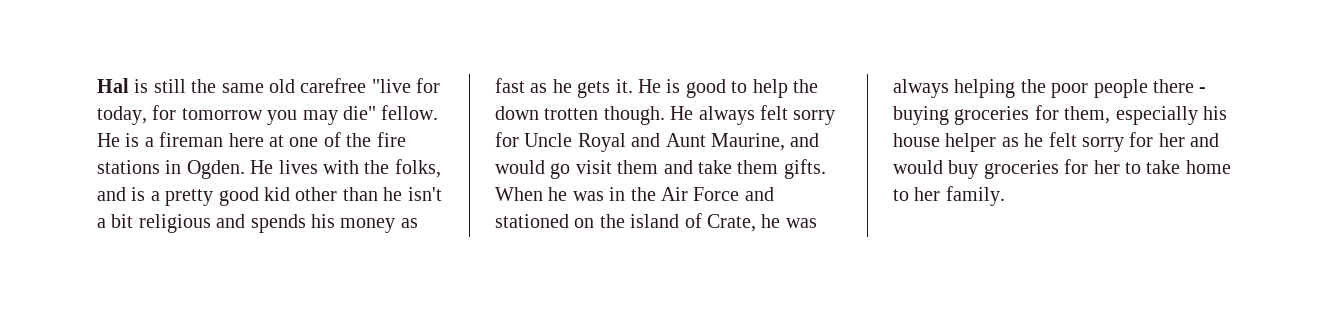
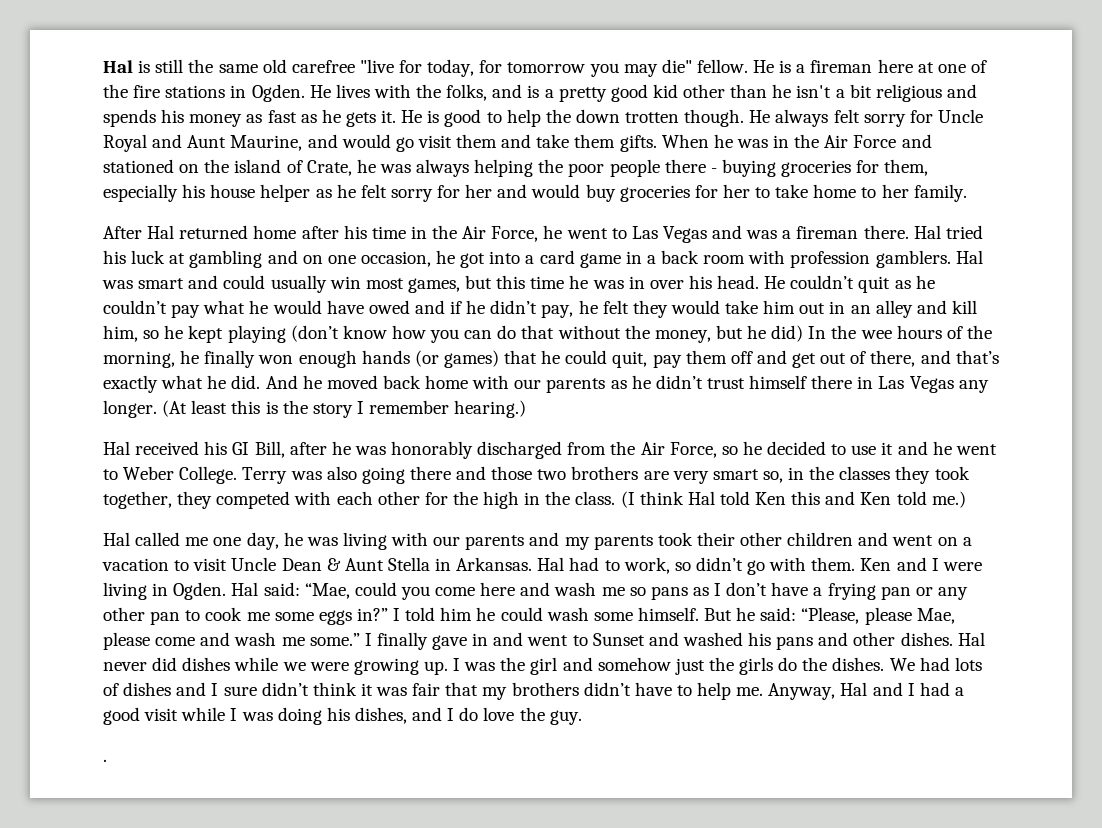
(1005, 196) none -> [103,225,983,243] [103,250,983,268] [102,275,935,293] [103,300,977,318] [103,325,992,343] [103,350,999,368] [103,375,989,393] [103,400,527,418] [103,441,997,459] [103,466,970,484] [103,491,966,509] [103,532,972,550] [102,557,982,575] [103,582,968,600] [103,607,955,625] [103,632,985,650] [103,657,982,675] [103,682,964,700] [103,707,582,725] [103,759,107,762] // After Hal returned home after his time in the Air Force, he went to Las Vegas and was a fireman there. Hal tried his luck at gambling and on one occasion, he got into a card game in a back room with profession gamblers. Hal was smart and could usually win most games, but this time he was in over his head. He couldn’t quit as he couldn’t pay what he would have owed and if he didn’t pay, he felt they would take him out in an alley and kill him, so he kept playing (don’t know how you can do that without the money, but he did) In the wee hours of the morning, he finally won enough hands (or games) that he could quit, pay them off and get out of there, and that’s exactly what he did. And he moved back home with our parents as he didn’t trust himself there in Las Vegas any longer. (At least this is the story I remember hearing.) // Hal received his GI Bill, after he was honorably discharged from the Air Force, so he decided to use it and he went to Weber College. Terry was also going there and those two brothers are very smart so, in the classes they took together, they competed with each other for the high in the class. (I think Hal told Ken this and Ken told me.) // Hal called me one day, he was living with our parents and my parents took their other children and went on a vacation to visit Uncle Dean & Aunt Stella in Arkansas. Hal had to work, so didn’t go with them. Ken and I were living in Ogden. Hal said: “Mae, could you come here and wash me so pans as I don’t have a frying pan or any other pan to cook me some eggs in?” I told him he could wash some himself. But he said: “Please, please Mae, please come and wash me some.” I finally gave in and went to Sunset and washed his pans and other dishes. Hal never did dishes while we were growing up. I was the girl and somehow just the girls do the dishes. We had lots of dishes and I sure didn’t think it was fair that my brothers didn’t have to help me. Anyway, Hal and I had a good visit while I was doing his dishes, and I do love the guy. // .

